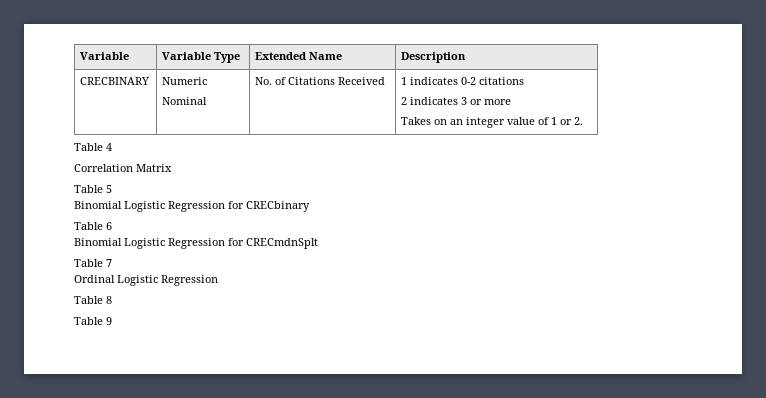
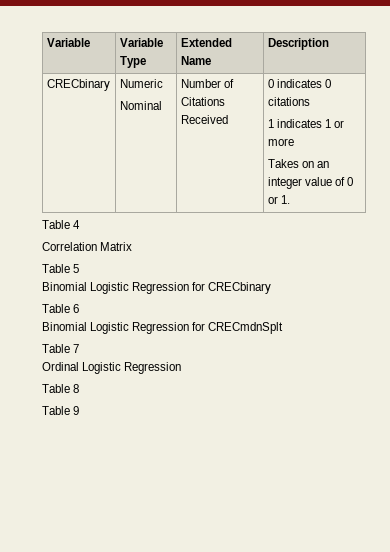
[80,77,150,85] CRECBINARY -> [46,79,110,91] CRECbinary
[255,77,273,85] No. -> [180,79,221,88] Number
[401,77,525,85] [401,97,468,105] 1 indicates 0-2 citations // 2 indicates 3 -> [267,79,331,88] [267,97,310,106] [267,119,331,128] 0 indicates 0 citations // 1 indicates 1
[551,117,584,125] 1 or 2. -> [347,177,354,186] [267,195,290,204] 0 or 1.

